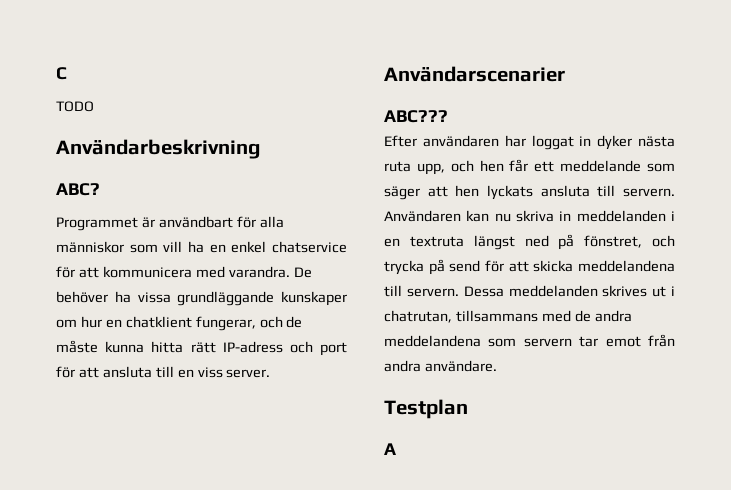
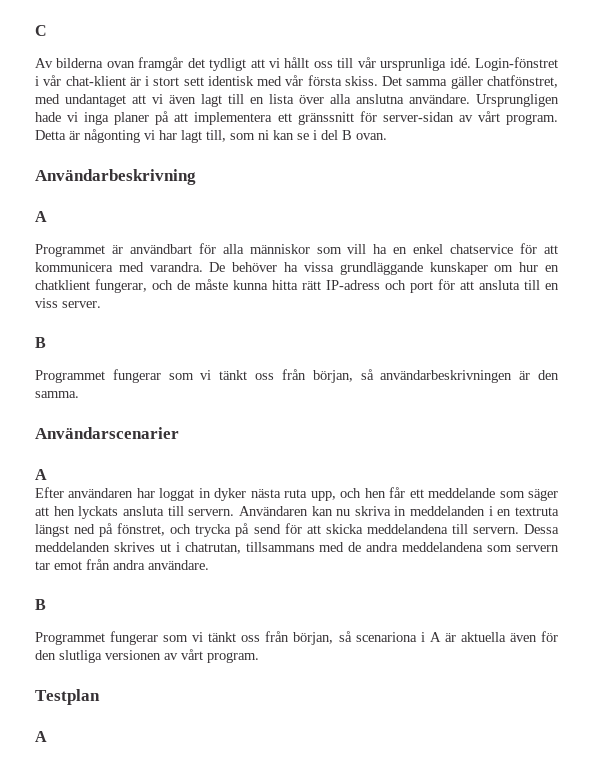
[56,101,94,112] TODO -> [35,57,558,71] [35,75,558,89] [35,94,559,107] [35,111,559,125] [35,129,387,143] Av bilderna ovan framgår det tydligt att vi hållt oss till vår ursprunliga idé. Login-fönstret i vår chat-klient är i stort sett identisk med vår första skiss. Det samma gäller chatfönstret, med undantaget att vi även lagt till en lista över alla anslutna användare. Ursprungligen hade vi inga planer på att implementera ett gränssnitt för server-sidan av vårt program. Detta är någonting vi har lagt till, som ni kan se i del B ovan.
[56,183,100,196] ABC? -> [35,211,47,222] A
(271, 373) none -> [35,337,46,348] [35,369,559,383] [35,391,79,398] // B // Programmet fungerar som vi tänkt oss från början, så användarbeskrivningen är den samma.
[384,110,448,123] ABC??? -> [35,469,47,480] A
(497, 366) none -> [35,599,46,610] [35,631,558,645] [35,649,259,663] // B // Programmet fungerar som vi tänkt oss från början, så scenariona i A är aktuella även för den slutliga versionen av vårt program.

